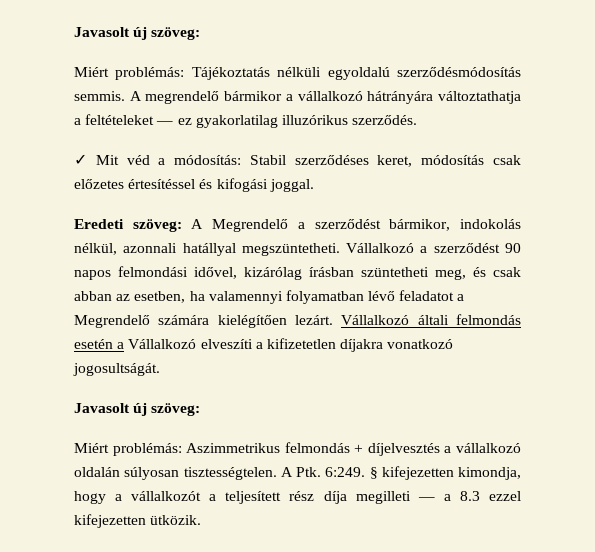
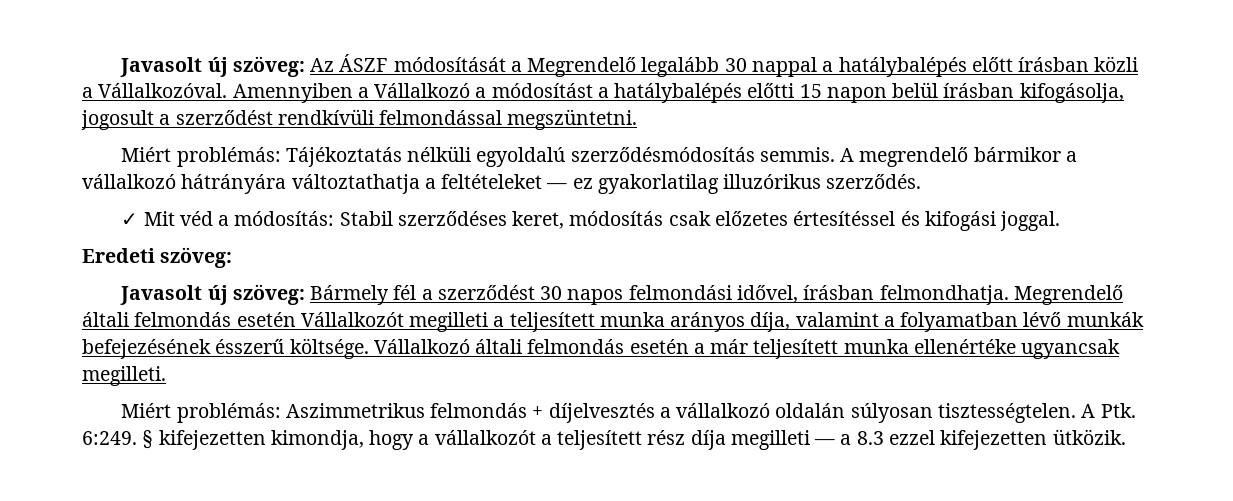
[74,27,201,40] Javasolt új szöveg: -> [120,54,1139,77] [82,82,1124,103] [81,109,638,130] Javasolt új szöveg: Az ÁSZF módosítását a Megrendelő legalább 30 nappal a hatálybalépés előtt írásban közli a Vállalkozóval. Amennyiben a Vállalkozó a módosítást a hatálybalépés előtti 15 napon belül írásban kifogásolja, jogosult a szerződést rendkívüli felmondással megszüntetni.
[191,219,521,232] [74,243,521,256] [74,266,521,280] [74,290,465,304] [74,315,333,328] A Megrendelő a szerződést bármikor, indokolás nélkül, azonnali hatállyal megszüntetheti. Vállalkozó a szerződést 90 napos felmondási idővel, kizárólag írásban szüntetheti meg, és csak abban az esetben, ha valamennyi folyamatban lévő feladatot a Megrendelő számára kielégítően lezárt. -> [120,284,1123,305] [82,312,1144,332] [82,338,369,359] // Javasolt új szöveg: Bármely fél a szerződést 30 napos felmondási idővel, írásban felmondhatja. Megrendelő általi felmondás esetén Vállalkozót megilleti a teljesített munka arányos díja, valamint a folyamatban lévő munkák befejezésének ésszerű költsége.
[128,338,454,352] [73,363,160,376] [74,403,201,416] Vállalkozó elveszíti a kifizetetlen díjakra vonatkozó jogosultságát. // Javasolt új szöveg: -> [710,339,1121,359] [82,366,166,386] már teljesített munka ellenértéke ugyancsak megilleti.

